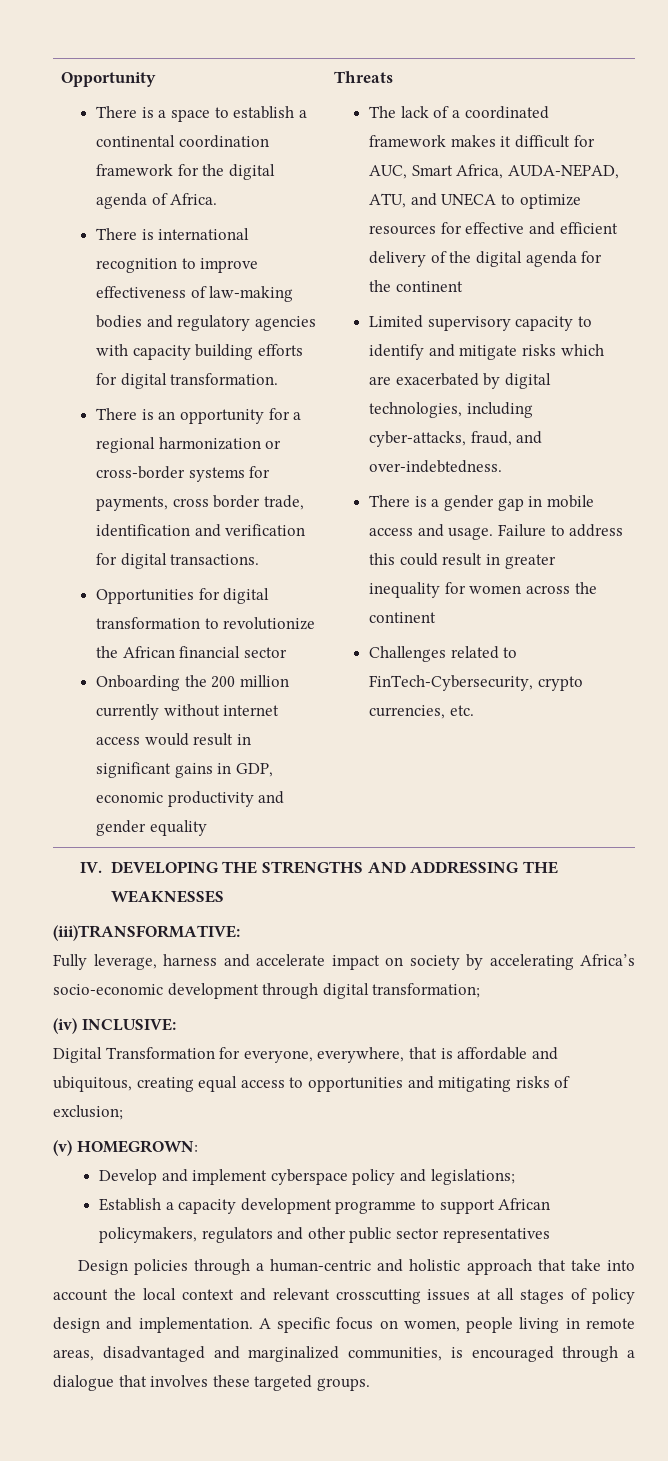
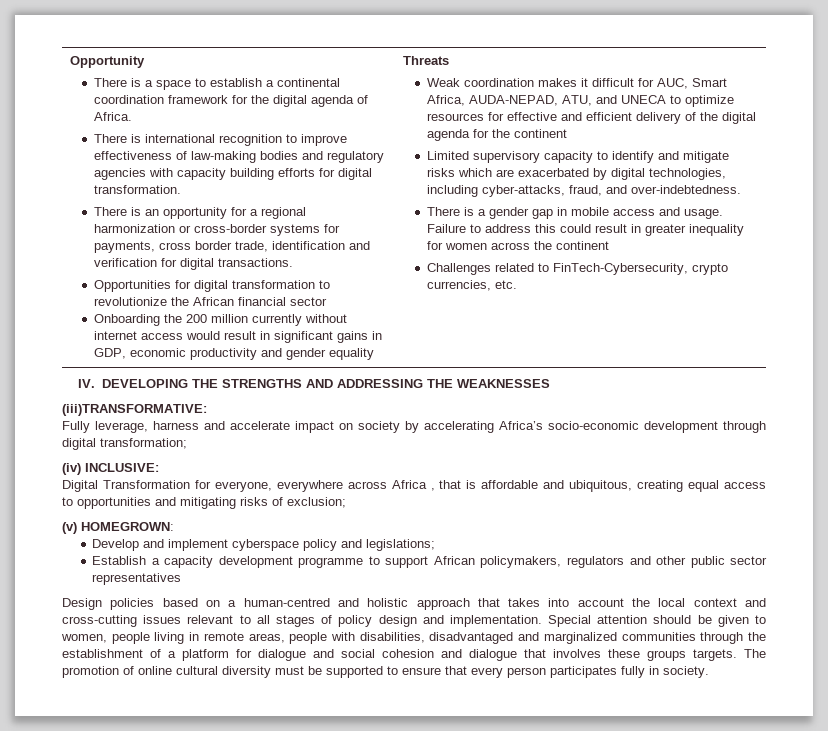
[369,106,549,119] [369,135,447,147] The lack of a coordinated framework -> [427,78,535,87] Weak coordination
[317,1047,405,1063] everywhere, -> [276,480,435,492] everywhere across Africa ,
[193,1259,372,1275] through a human-centric -> [162,598,330,607] based on a human-centred
[570,1259,601,1271] take -> [508,598,541,607] takes
[272,1288,492,1304] relevant crosscutting issues at -> [62,615,251,627] cross-cutting issues relevant to
[258,1317,398,1333] A specific focus on -> [548,615,766,627] Special attention should be given to
[102,1346,635,1362] [53,1375,370,1391] disadvantaged and marginalized communities, is encouraged through a dialogue that involves these targeted groups. -> [289,632,766,644] [62,649,766,661] [62,666,709,678] people with disabilities, disadvantaged and marginalized communities through the establishment of a platform for dialogue and social cohesion and dialogue that involves these groups targets. The promotion of online cultural diversity must be supported to ensure that every person participates fully in society.

